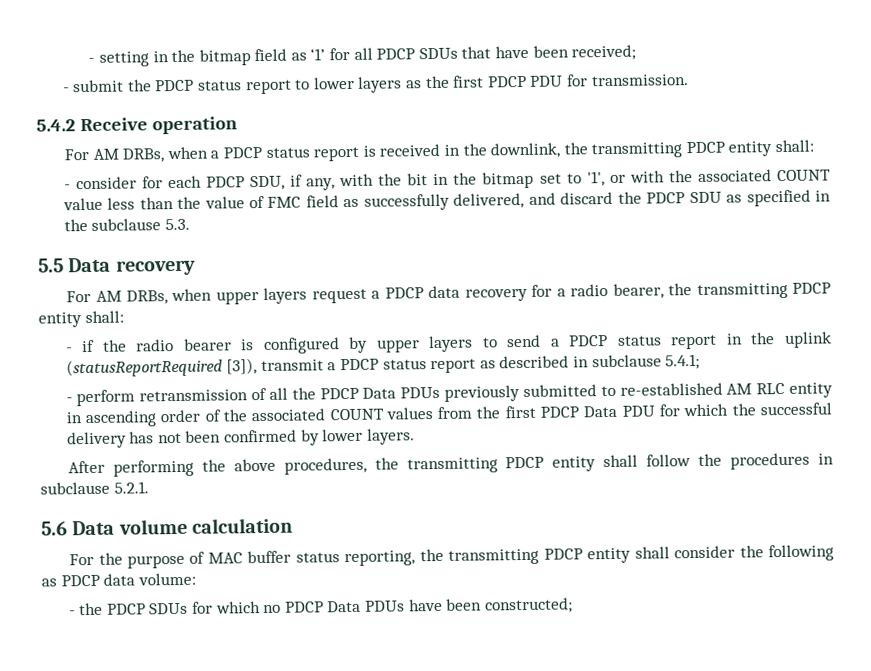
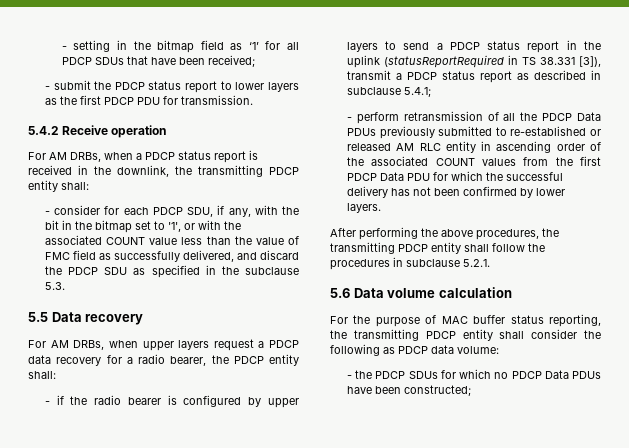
[696,282,788,299] transmitting -> (229, 359) none
(223, 368) none -> [507,55,575,65] in TS 38.331
(723, 389) none -> [590,129,601,136] [346,143,391,151] or released

